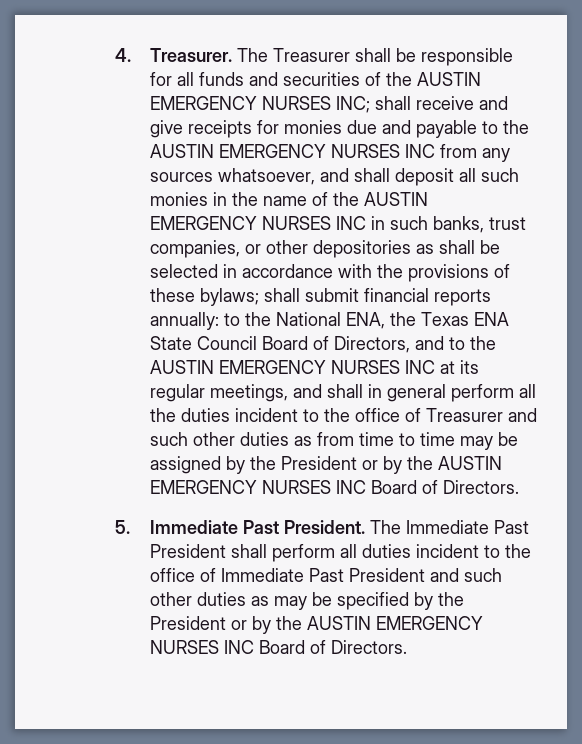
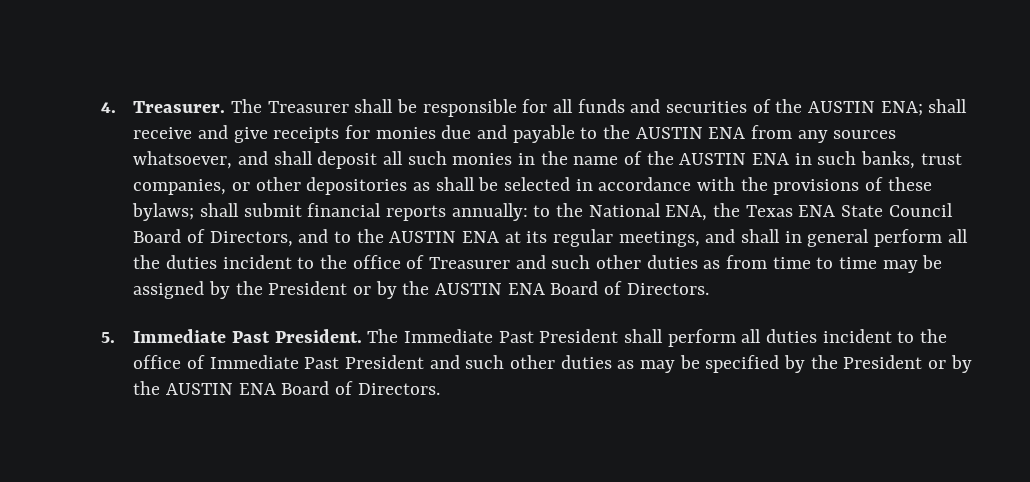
[150,96,371,113] EMERGENCY NURSES INC; -> [880,101,923,116] ENA;
[219,144,436,158] EMERGENCY NURSES INC -> [708,127,746,139] ENA
[150,216,367,230] EMERGENCY NURSES INC -> [752,153,790,165] ENA
[219,360,436,374] EMERGENCY NURSES INC -> [462,231,500,243] ENA
[150,480,367,494] EMERGENCY NURSES INC -> [507,283,545,295] ENA
[376,616,484,630] [150,640,255,654] EMERGENCY NURSES INC -> [238,383,276,395] ENA

